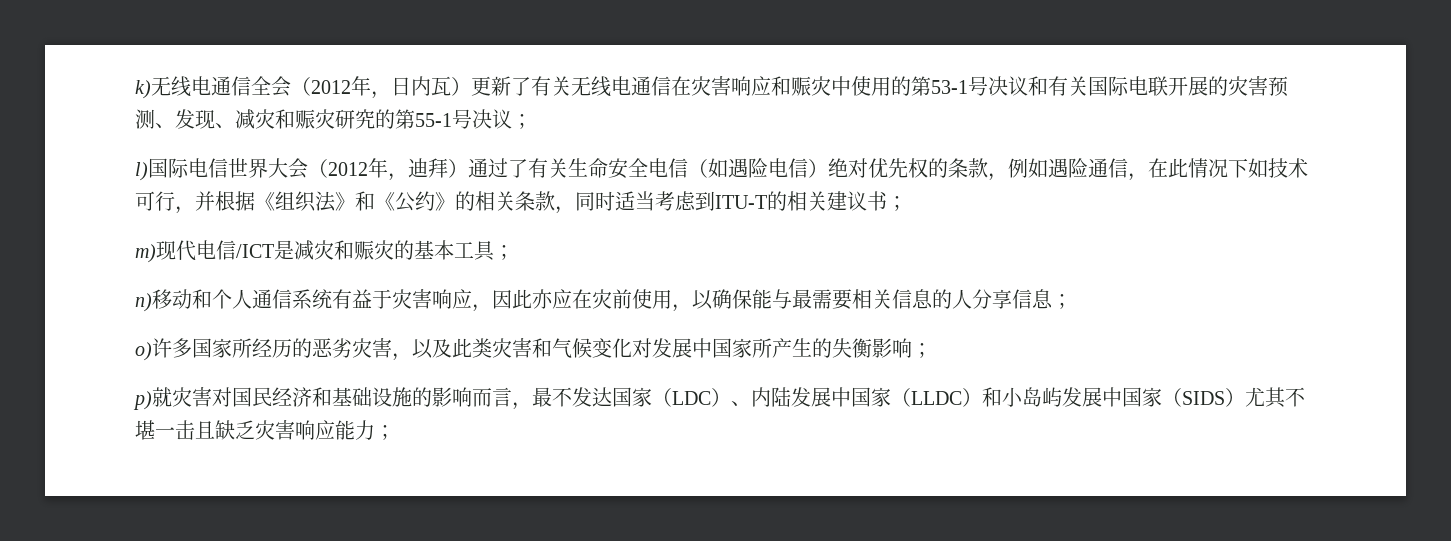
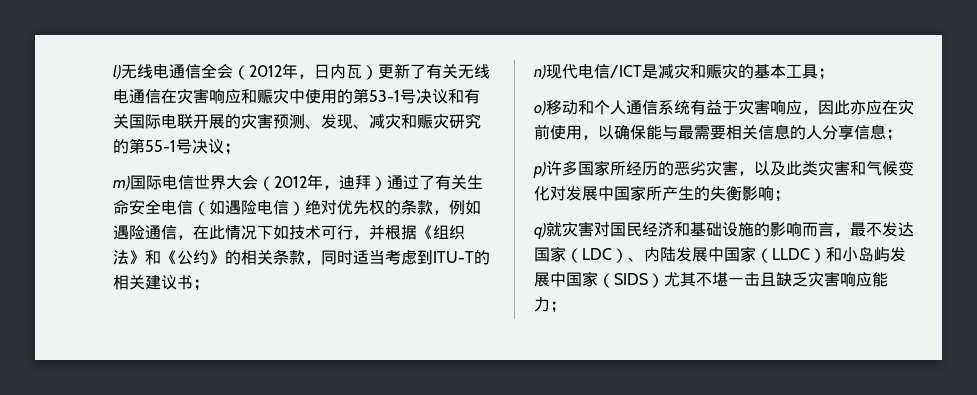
[135,80,151,99] k) -> [113,65,121,80] l)
[135,162,148,181] l) -> [113,176,130,191] m)
[135,244,156,263] m) -> [534,65,546,80] n)
[135,293,152,312] n) -> [534,101,546,116] o)
[135,342,152,361] o) -> [533,162,546,178] p)
[133,391,152,410] p) -> [534,223,546,239] q)

